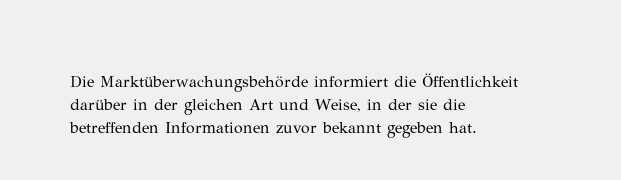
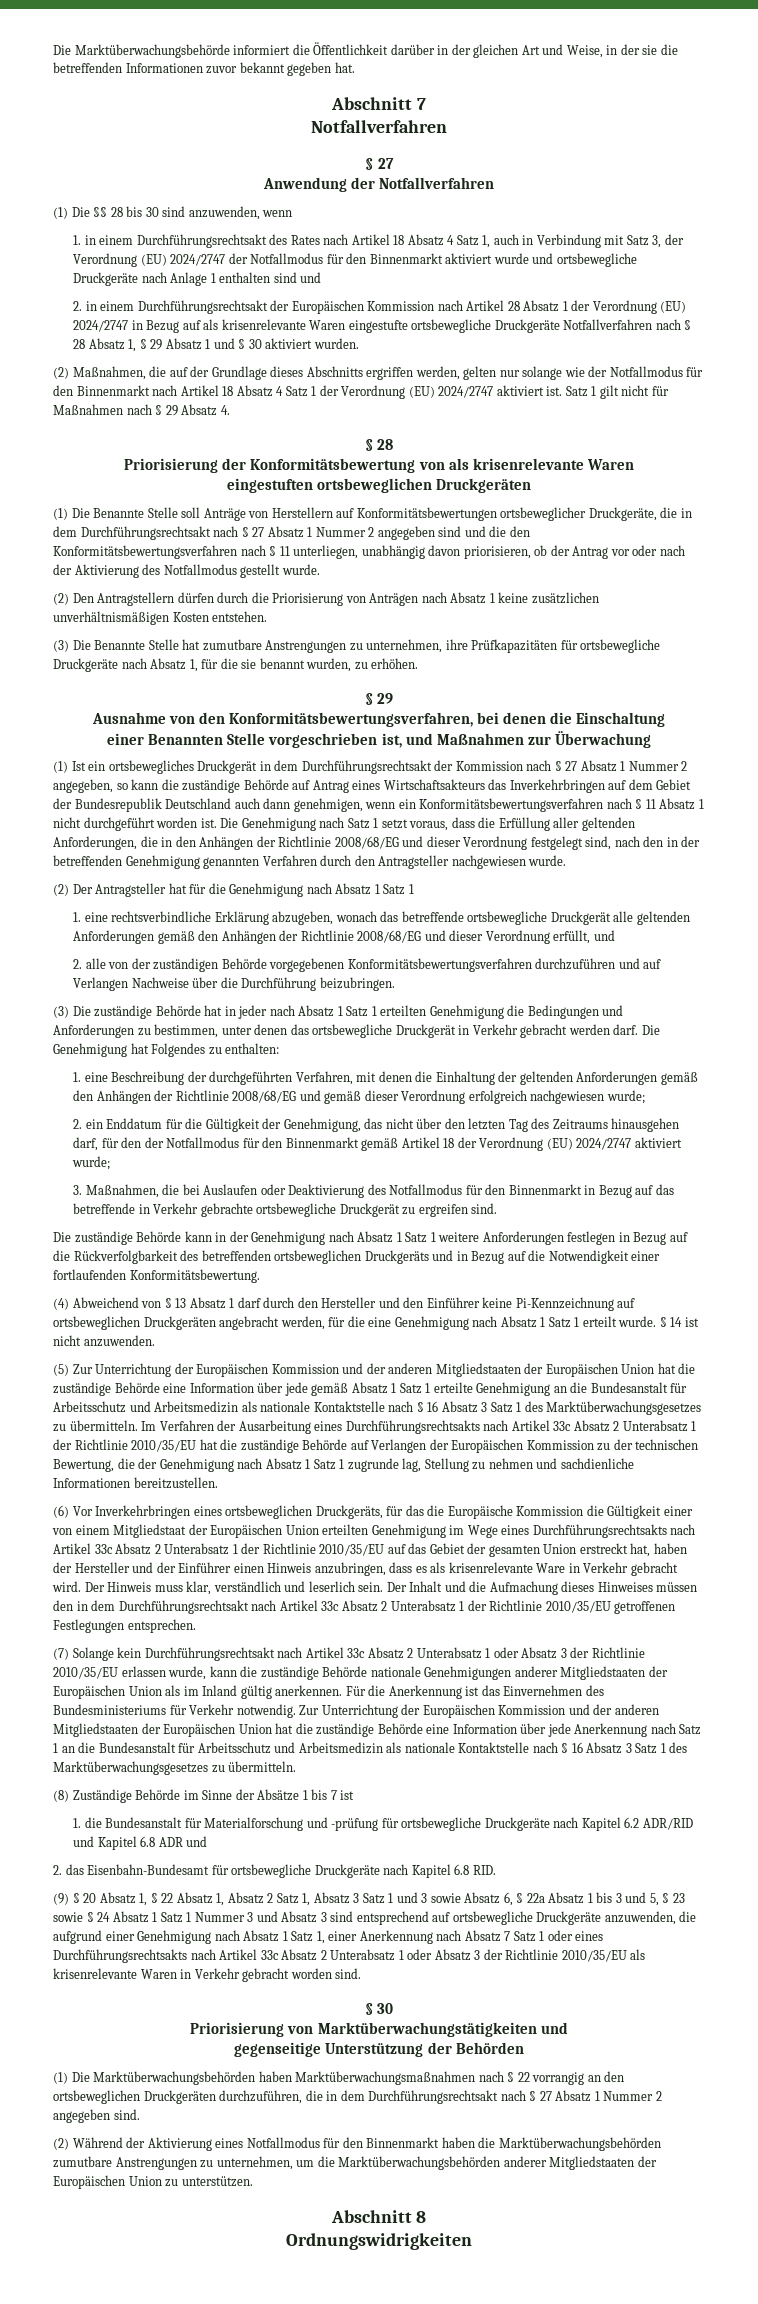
(477, 127) none -> [331,97,426,110] [311,120,447,133] [365,158,394,170] [262,177,495,192] [53,206,293,220] [73,234,684,248] [73,253,637,267] [73,272,322,286] [73,300,687,314] [73,319,692,333] [73,338,359,352] [53,366,704,380] [53,385,669,399] [53,404,230,416] [364,439,394,451] [124,458,634,473] [226,478,532,493] [53,507,692,521] [53,526,530,540] [53,545,685,559] [53,564,320,578] [53,592,599,606] [53,611,268,625] [53,639,661,653] [53,658,419,672] [364,693,394,705] [91,712,666,727] [107,731,651,748] [53,760,688,774] [53,779,692,793] [53,798,704,812] [53,817,635,831] [53,836,701,850] [53,855,567,869] [53,883,414,897] [73,911,690,925] [73,930,615,944] [73,958,662,972] [73,977,395,991] [53,1005,624,1019] [53,1024,660,1038] [53,1043,280,1057] [73,1071,698,1085] [73,1090,645,1104] [73,1118,680,1132] [73,1137,682,1151] [72,1156,111,1170] [73,1184,674,1198] [73,1203,498,1217] [53,1231,688,1245] [53,1250,661,1264] [53,1269,260,1283] [53,1297,636,1311] [53,1316,699,1330] [53,1335,155,1347] [53,1363,696,1377] [53,1382,688,1396] [53,1401,702,1415] [53,1420,697,1434] [53,1439,699,1453] [53,1458,634,1472] [53,1477,218,1489] [53,1505,693,1519] [52,1524,696,1538] [53,1543,687,1557] [53,1562,678,1576] [52,1581,698,1595] [53,1600,676,1614] [53,1619,196,1633] [53,1647,645,1661] [53,1666,668,1680] [53,1685,604,1699] [53,1704,659,1718] [53,1723,702,1737] [53,1742,688,1754] [53,1761,297,1775] [53,1789,355,1803] [73,1817,693,1831] [73,1836,208,1850] [53,1864,496,1878] [53,1892,685,1906] [53,1911,697,1925] [53,1930,604,1944] [53,1949,646,1963] [53,1968,362,1982] [364,2003,394,2015] [190,2022,568,2037] [234,2042,524,2057] [53,2071,625,2085] [53,2090,662,2104] [53,2109,140,2123] [53,2137,661,2151] [53,2156,657,2170] [53,2175,253,2189] [330,2210,427,2223] [286,2233,472,2250] // Abschnitt 7 // Notfallverfahren // § 27 // Anwendung der Notfallverfahren // (1) Die §§ 28 bis 30 sind anzuwenden, wenn // 1. in einem Durchführungsrechtsakt des Rates nach Artikel 18 Absatz 4 Satz 1, auch in Verbindung mit Satz 3, der Verordnung (EU) 2024/2747 der Notfallmodus für den Binnenmarkt aktiviert wurde und ortsbewegliche Druckgeräte nach Anlage 1 enthalten sind und // 2. in einem Durchführungsrechtsakt der Europäischen Kommission nach Artikel 28 Absatz 1 der Verordnung (EU) 2024/2747 in Bezug auf als krisenrelevante Waren eingestufte ortsbewegliche Druckgeräte Notfallverfahren nach § 28 Absatz 1, § 29 Absatz 1 und § 30 aktiviert wurden. // (2) Maßnahmen, die auf der Grundlage dieses Abschnitts ergriffen werden, gelten nur solange wie der Notfallmodus für den Binnenmarkt nach Artikel 18 Absatz 4 Satz 1 der Verordnung (EU) 2024/2747 aktiviert ist. Satz 1 gilt nicht für Maßnahmen nach § 29 Absatz 4. // § 28 // Priorisierung der Konformitätsbewertung von als krisenrelevante Waren // eingestuften ortsbeweglichen Druckgeräten // (1) Die Benannte Stelle soll Anträge von Herstellern auf Konformitätsbewertungen ortsbeweglicher Druckgeräte, die in dem Durchführungsrechtsakt nach § 27 Absatz 1 Nummer 2 angegeben sind und die den Konformitätsbewertungsverfahren nach § 11 unterliegen, unabhängig davon priorisieren, ob der Antrag vor oder nach der Aktivierung des Notfallmodus gestellt wurde. // (2) Den Antragstellern dürfen durch die Priorisierung von Anträgen nach Absatz 1 keine zusätzlichen unverhältnismäßigen Kosten entstehen. // (3) Die Benannte Stelle hat zumutbare Anstrengungen zu unternehmen, ihre Prüfkapazitäten für ortsbewegliche Druckgeräte nach Absatz 1, für die sie benannt wurden, zu erhöhen. // § 29 // Ausnahme von den Konformitätsbewertungsverfahren, bei denen die Einschaltung // einer Benannten Stelle vorgeschrieben ist, und Maßnahmen zur Überwachung // (1) Ist ein ortsbewegliches Druckgerät in dem Durchführungsrechtsakt der Kommission nach § 27 Absatz 1 Nummer 2 angegeben, so kann die zuständige Behörde auf Antrag eines Wirtschaftsakteurs das Inverkehrbringen auf dem Gebiet der Bundesrepublik Deutschland auch dann genehmigen, wenn ein Konformitätsbewertungsverfahren nach § 11 Absatz 1 nicht durchgeführt worden ist. Die Genehmigung nach Satz 1 setzt voraus, dass die Erfüllung aller geltenden Anforderungen, die in den Anhängen der Richtlinie 2008/68/EG und dieser Verordnung festgelegt sind, nach den in der betreffenden Genehmigung genannten Verfahren durch den Antragsteller nachgewiesen wurde. // (2) Der Antragsteller hat für die Genehmigung nach Absatz 1 Satz 1 // 1. eine rechtsverbindliche Erklärung abzugeben, wonach das betreffende ortsbewegliche Druckgerät alle geltenden Anforderungen gemäß den Anhängen der Richtlinie 2008/68/EG und dieser Verordnung erfüllt, und // 2. alle von der zuständigen Behörde vorgegebenen Konformitätsbewertungsverfahren durchzuführen und auf Verlangen Nachweise über die Durchführung beizubringen. // (3) Die zuständige Behörde hat in jeder nach Absatz 1 Satz 1 erteilten Genehmigung die Bedingungen und Anforderungen zu bestimmen, unter denen das ortsbewegliche Druckgerät in Verkehr gebracht werden darf. Die Genehmigung hat Folgendes zu enthalten: // 1. eine Beschreibung der durchgeführten Verfahren, mit denen die Einhaltung der geltenden Anforderungen gemäß den Anhängen der Richtlinie 2008/68/EG und gemäß dieser Verordnung erfolgreich nachgewiesen wurde; // 2. ein Enddatum für die Gültigkeit der Genehmigung, das nicht über den letzten Tag des Zeitraums hinausgehen darf, für den der Notfallmodus für den Binnenmarkt gemäß Artikel 18 der Verordnung (EU) 2024/2747 aktiviert wurde; // 3. Maßnahmen, die bei Auslaufen oder Deaktivierung des Notfallmodus für den Binnenmarkt in Bezug auf das betreffende in Verkehr gebrachte ortsbewegliche Druckgerät zu ergreifen sind. // Die zuständige Behörde kann in der Genehmigung nach Absatz 1 Satz 1 weitere Anforderungen festlegen in Bezug auf die Rückverfolgbarkeit des betreffenden ortsbeweglichen Druckgeräts und in Bezug auf die Notwendigkeit einer fortlaufenden Konformitätsbewertung. // (4) Abweichend von § 13 Absatz 1 darf durch den Hersteller und den Einführer keine Pi-Kennzeichnung auf ortsbeweglichen Druckgeräten angebracht werden, für die eine Genehmigung nach Absatz 1 Satz 1 erteilt wurde. § 14 ist nicht anzuwenden. // (5) Zur Unterrichtung der Europäischen Kommission und der anderen Mitgliedstaaten der Europäischen Union hat die zuständige Behörde eine Information über jede gemäß Absatz 1 Satz 1 erteilte Genehmigung an die Bundesanstalt für Arbeitsschutz und Arbeitsmedizin als nationale Kontaktstelle nach § 16 Absatz 3 Satz 1 des Marktüberwachungsgesetzes zu übermitteln. Im Verfahren der Ausarbeitung eines Durchführungsrechtsakts nach Artikel 33c Absatz 2 Unterabsatz 1 der Richtlinie 2010/35/EU hat die zuständige Behörde auf Verlangen der Europäischen Kommission zu der technischen Bewertung, die der Genehmigung nach Absatz 1 Satz 1 zugrunde lag, Stellung zu nehmen und sachdienliche Informationen bereitzustellen. // (6) Vor Inverkehrbringen eines ortsbeweglichen Druckgeräts, für das die Europäische Kommission die Gültigkeit einer von einem Mitgliedstaat der Europäischen Union erteilten Genehmigung im Wege eines Durchführungsrechtsakts nach Artikel 33c Absatz 2 Unterabsatz 1 der Richtlinie 2010/35/EU auf das Gebiet der gesamten Union erstreckt hat, haben der Hersteller und der Einführer einen Hinweis anzubringen, dass es als krisenrelevante Ware in Verkehr gebracht wird. Der Hinweis muss klar, verständlich und leserlich sein. Der Inhalt und die Aufmachung dieses Hinweises müssen den in dem Durchführungsrechtsakt nach Artikel 33c Absatz 2 Unterabsatz 1 der Richtlinie 2010/35/EU getroffenen Festlegungen entsprechen. // (7) Solange kein Durchführungsrechtsakt nach Artikel 33c Absatz 2 Unterabsatz 1 oder Absatz 3 der Richtlinie 2010/35/EU erlassen wurde, kann die zuständige Behörde nationale Genehmigungen anderer Mitgliedstaaten der Europäischen Union als im Inland gültig anerkennen. Für die Anerkennung ist das Einvernehmen des Bundesministeriums für Verkehr notwendig. Zur Unterrichtung der Europäischen Kommission und der anderen Mitgliedstaaten der Europäischen Union hat die zuständige Behörde eine Information über jede Anerkennung nach Satz 1 an die Bundesanstalt für Arbeitsschutz und Arbeitsmedizin als nationale Kontaktstelle nach § 16 Absatz 3 Satz 1 des Marktüberwachungsgesetzes zu übermitteln. // (8) Zuständige Behörde im Sinne der Absätze 1 bis 7 ist // 1. die Bundesanstalt für Materialforschung und -prüfung für ortsbewegliche Druckgeräte nach Kapitel 6.2 ADR/RID und Kapitel 6.8 ADR und // 2. das Eisenbahn-Bundesamt für ortsbewegliche Druckgeräte nach Kapitel 6.8 RID. // (9) § 20 Absatz 1, § 22 Absatz 1, Absatz 2 Satz 1, Absatz 3 Satz 1 und 3 sowie Absatz 6, § 22a Absatz 1 bis 3 und 5, § 23 sowie § 24 Absatz 1 Satz 1 Nummer 3 und Absatz 3 sind entsprechend auf ortsbewegliche Druckgeräte anzuwenden, die aufgrund einer Genehmigung nach Absatz 1 Satz 1, einer Anerkennung nach Absatz 7 Satz 1 oder eines Durchführungsrechtsakts nach Artikel 33c Absatz 2 Unterabsatz 1 oder Absatz 3 der Richtlinie 2010/35/EU als krisenrelevante Waren in Verkehr gebracht worden sind. // § 30 // Priorisierung von Marktüberwachungstätigkeiten und // gegenseitige Unterstützung der Behörden // (1) Die Marktüberwachungsbehörden haben Marktüberwachungsmaßnahmen nach § 22 vorrangig an den ortsbeweglichen Druckgeräten durchzuführen, die in dem Durchführungsrechtsakt nach § 27 Absatz 1 Nummer 2 angegeben sind. // (2) Während der Aktivierung eines Notfallmodus für den Binnenmarkt haben die Marktüberwachungsbehörden zumutbare Anstrengungen zu unternehmen, um die Marktüberwachungsbehörden anderer Mitgliedstaaten der Europäischen Union zu unterstützen. // Abschnitt 8 // Ordnungswidrigkeiten

